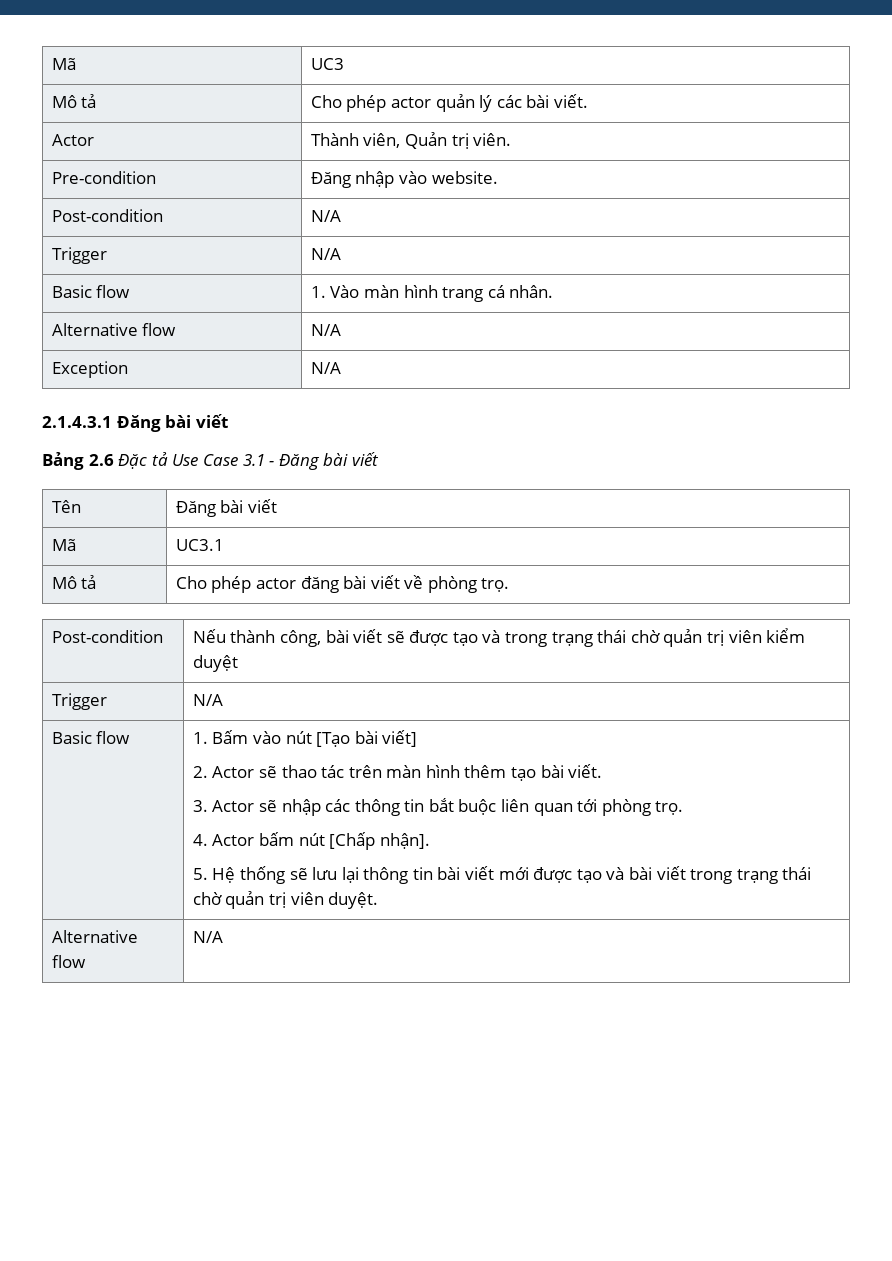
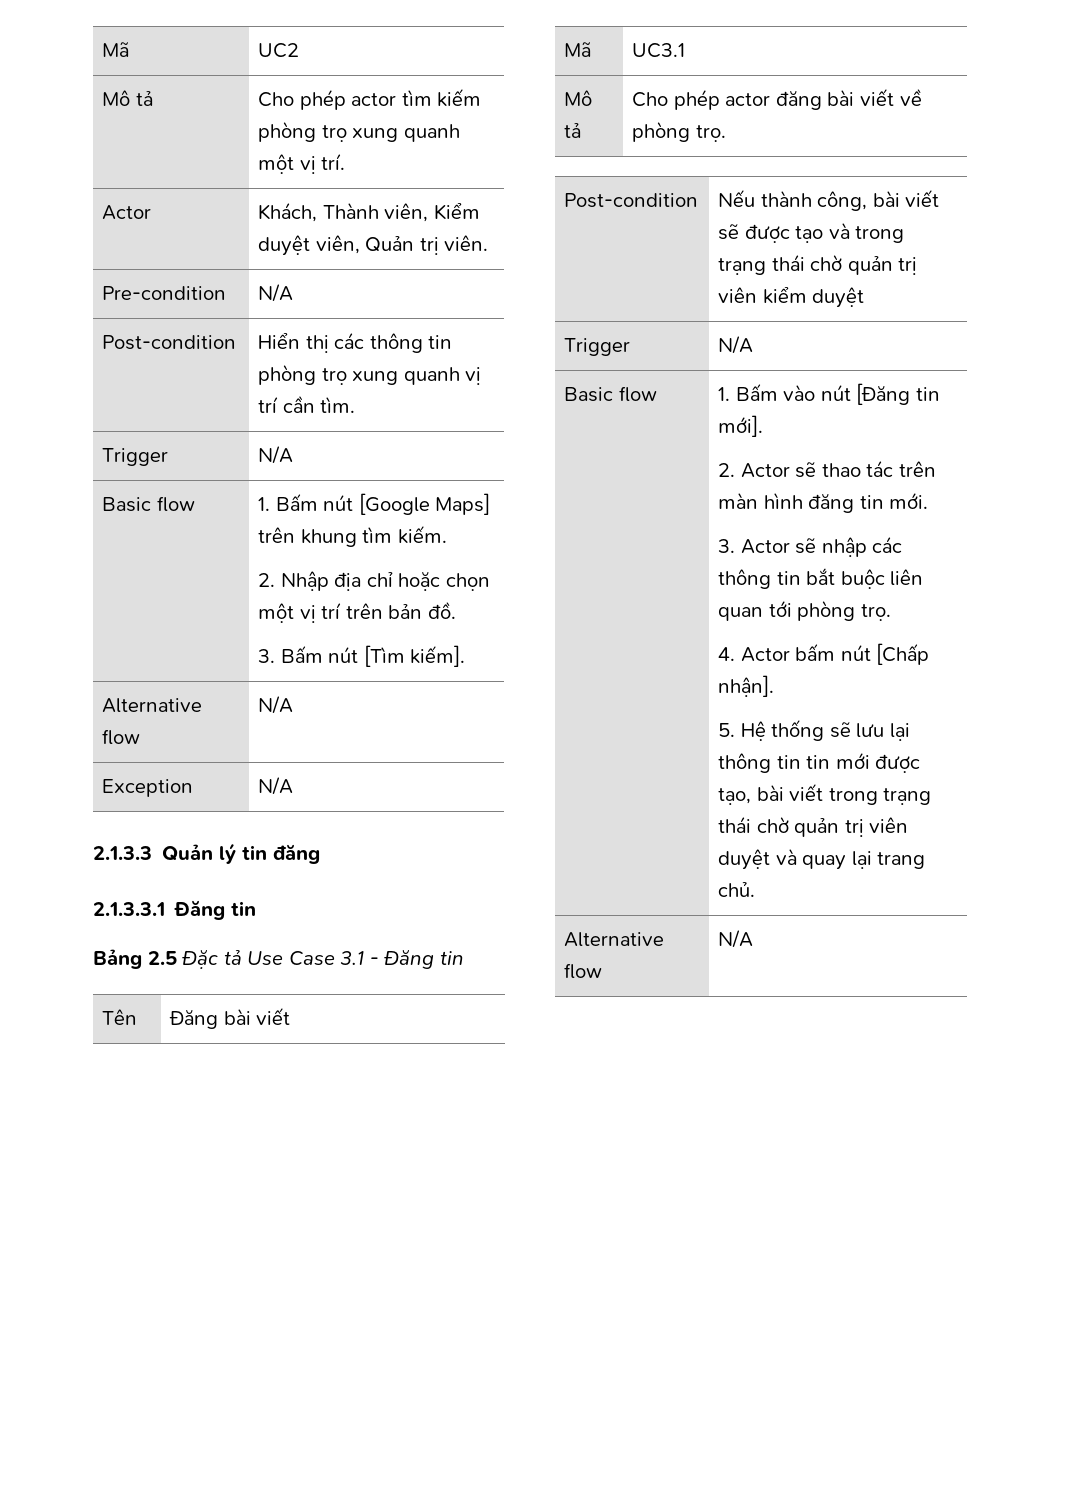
[51,58,76,70] [310,58,344,70] [51,94,97,108] [310,94,588,112] Mã | UC3 // Mô tả | Cho phép actor quản lý các bài viết. -> [102,42,130,57] [258,43,300,58] [102,90,153,106] [258,88,482,110] [258,121,460,142] [258,153,346,174] Mã | UC2 // Mô tả | Cho phép actor tìm kiếm phòng trọ xung quanh một vị trí.
(94, 140) none -> [258,202,318,222] Khách,
(401, 140) none -> [433,203,480,220] [258,235,360,256] Kiểm duyệt viên,
[310,171,498,188] [51,209,163,222] [310,210,341,222] [51,247,107,264] [310,248,341,260] [51,285,131,298] [310,285,554,302] Đăng nhập vào website. // Post-condition | N/A // Trigger | N/A // Basic flow | 1. Vào màn hình trang cá nhân. -> [258,284,294,302] [102,335,237,350] [258,332,453,353] [258,364,482,385] [258,395,356,413] [102,448,169,466] [258,446,294,464] [102,496,195,512] [258,493,491,515] [258,525,447,547] [258,571,491,591] [258,601,457,623] [258,645,466,667] N/A // Post-condition | Hiển thị các thông tin phòng trọ xung quanh vị trí cần tìm. // Trigger | N/A // Basic flow | 1. Bấm nút [Google Maps] trên khung tìm kiếm. // 2. Nhập địa chỉ hoặc chọn một vị trí trên bản đồ. // 3. Bấm nút [Tìm kiếm].
[42,414,228,432] 2.1.4.3.1 Đăng bài viết -> [93,843,321,864] [93,900,257,920] 2.1.3.3 Quản lý tin đăng // 2.1.3.3.1 Đăng tin
[88,454,114,466] 2.6 -> [147,951,177,965] 2.5
[323,452,379,466] bài viết -> [439,951,464,965] tin
[316,730,418,747] [Tạo bài viết] -> [856,383,941,405] [718,415,764,437] [Đăng tin mới].
[464,764,603,781] thêm tạo bài viết. -> [808,492,929,513] đăng tin mới.
[437,866,625,883] bài viết mới được tạo và -> [806,752,921,773] [718,788,752,805] tin mới được tạo,
[328,892,379,909] duyệt. -> [718,848,926,870] [718,882,756,897] duyệt và quay lại trang chủ.

